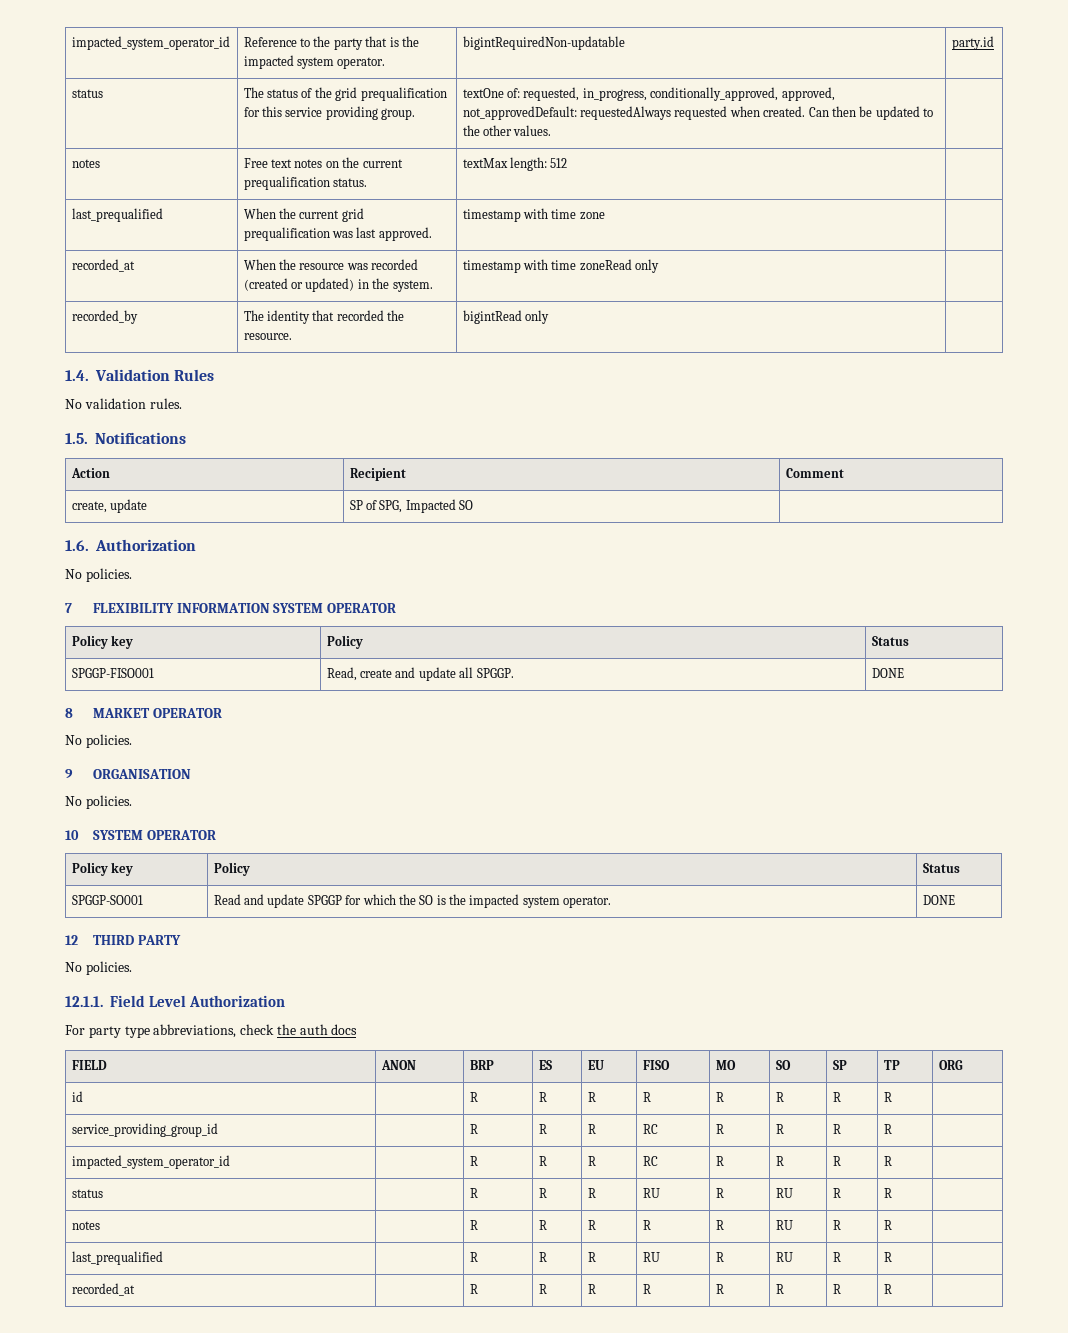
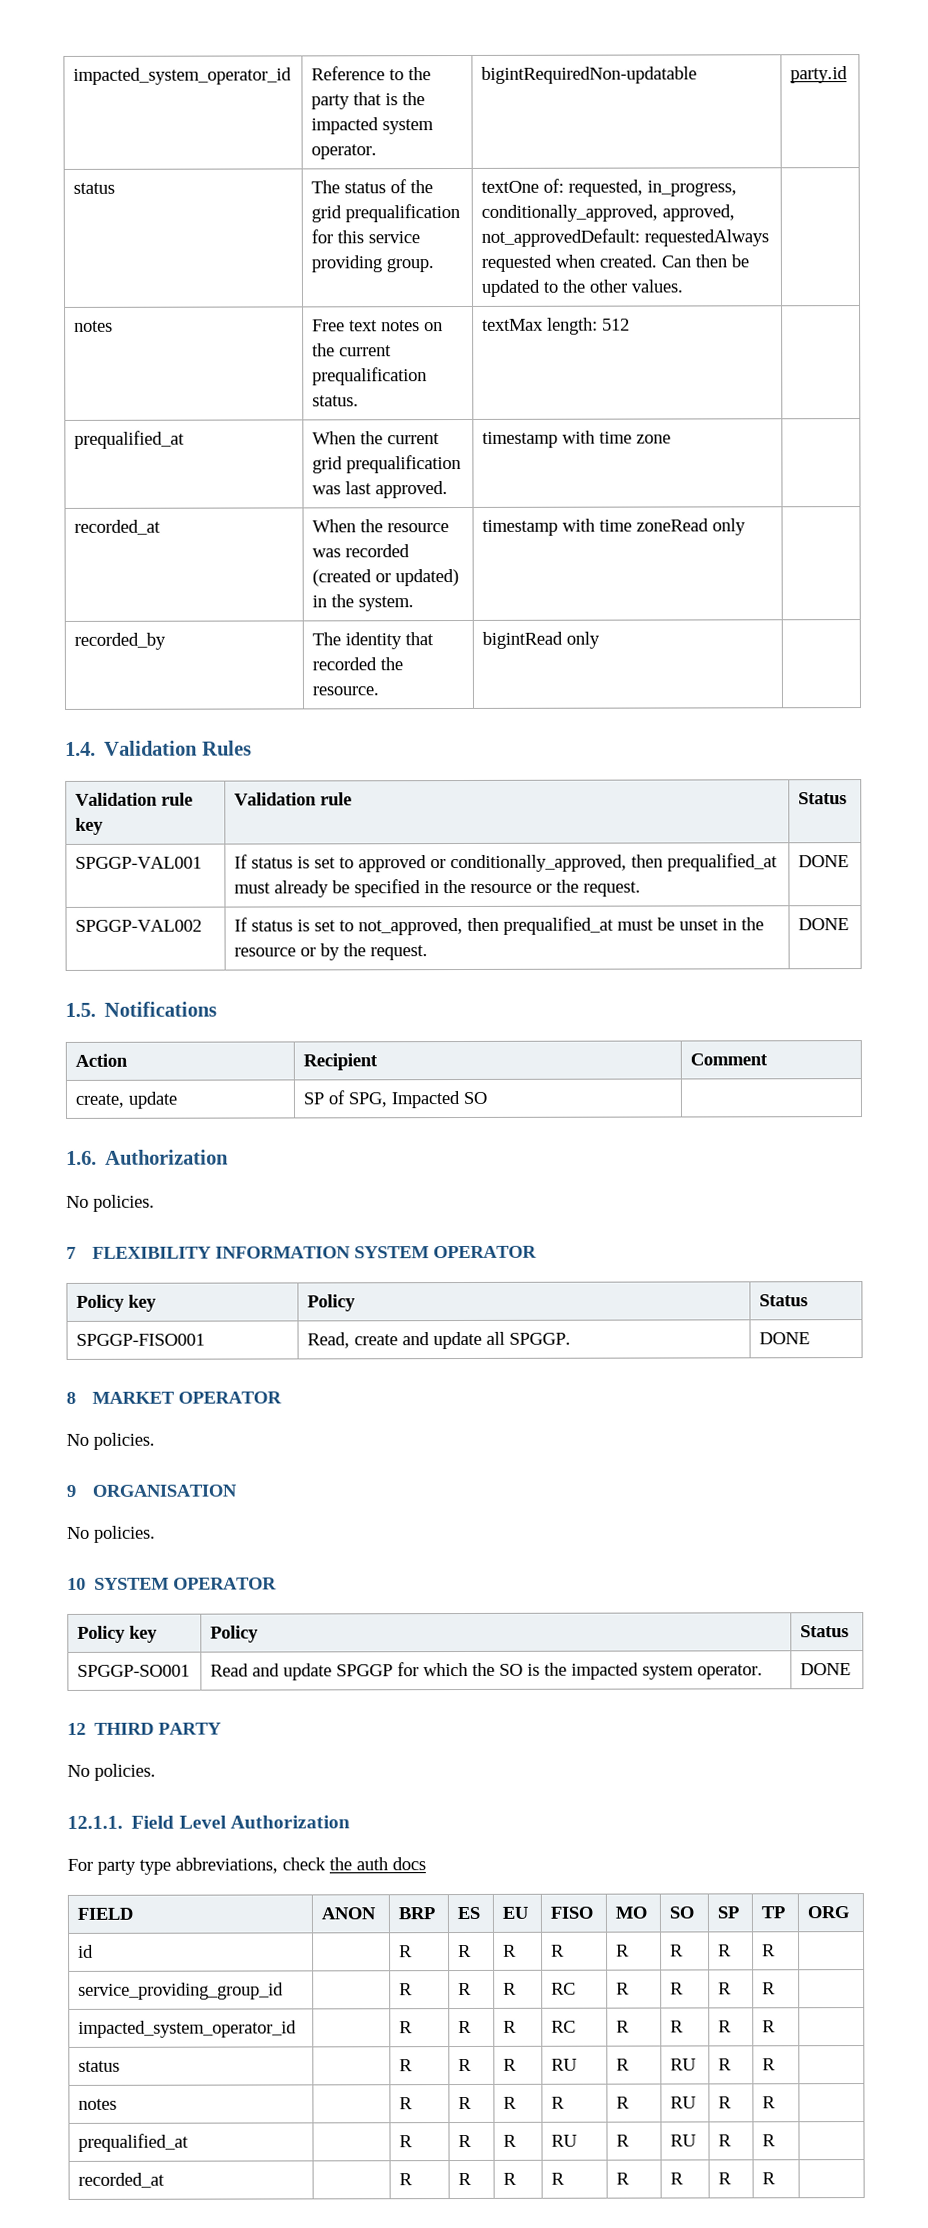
[71,208,163,222] last_prequalified -> [74,430,186,449] prequalified_at
[65,398,182,409] // No validation rules. -> [75,792,194,806] [75,817,105,835] [234,792,353,806] [798,792,848,805] [75,856,203,869] [234,853,779,873] [234,879,642,898] [798,855,850,868] [75,919,203,932] [234,916,765,936] [234,943,429,961] [798,918,850,931] // Validation rule key | Validation rule | Status // SPGGP-VAL001 | If status is set to approved or conditionally_approved, then prequalified_at must already be specified in the resource or the request. | DONE // SPGGP-VAL002 | If status is set to not_approved, then prequalified_at must be unset in the resource or by the request. | DONE
[71,1251,163,1265] last_prequalified -> [78,2133,190,2152] prequalified_at

